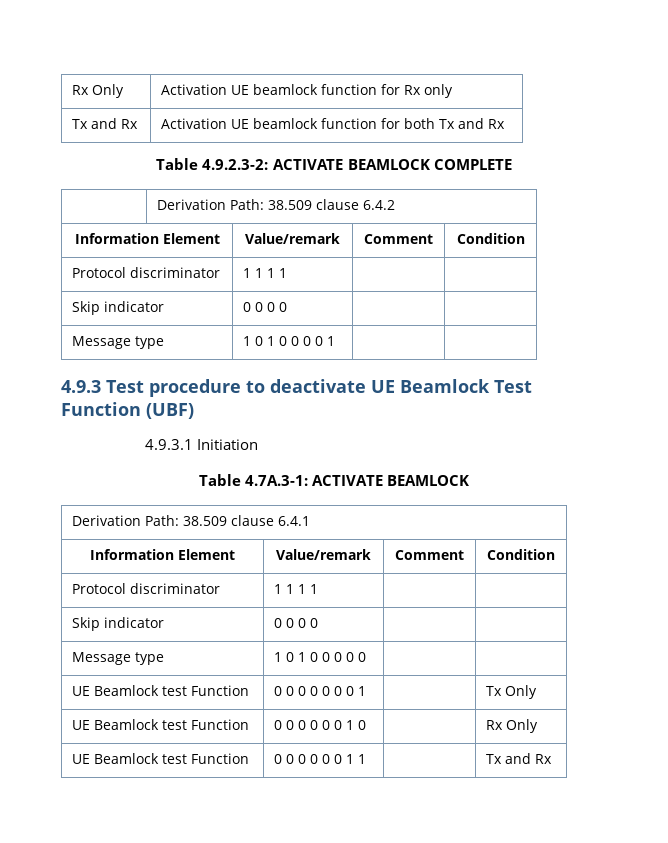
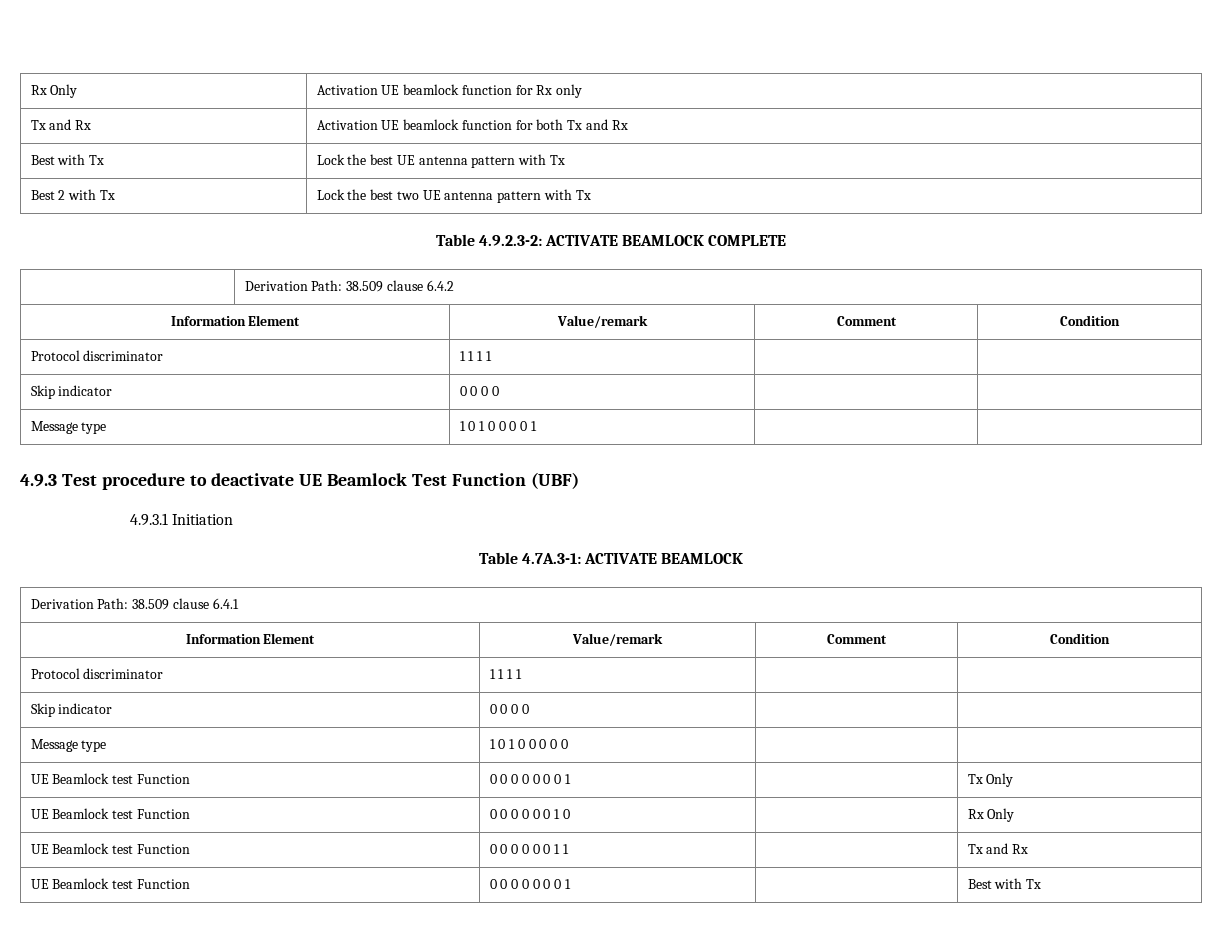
(506, 124) none -> [30,154,105,165] [316,154,566,168] [30,189,115,200] [316,189,591,203] // Best with Tx | Lock the best UE antenna pattern with Tx // Best 2 with Tx | Lock the best two UE antenna pattern with Tx
(553, 759) none -> [30,878,190,889] [489,879,572,889] [967,878,1042,889] // UE Beamlock test Function | 0 0 0 0 0 0 0 1 | | Best with Tx

